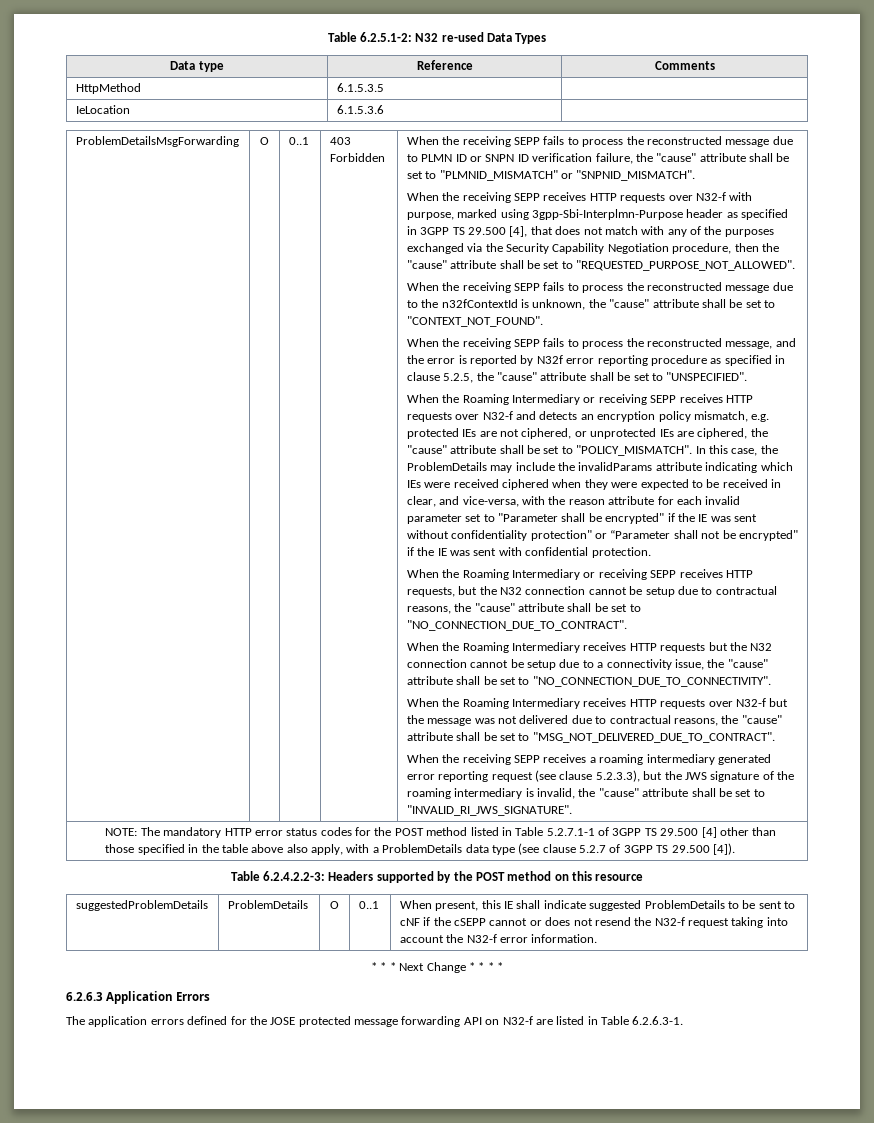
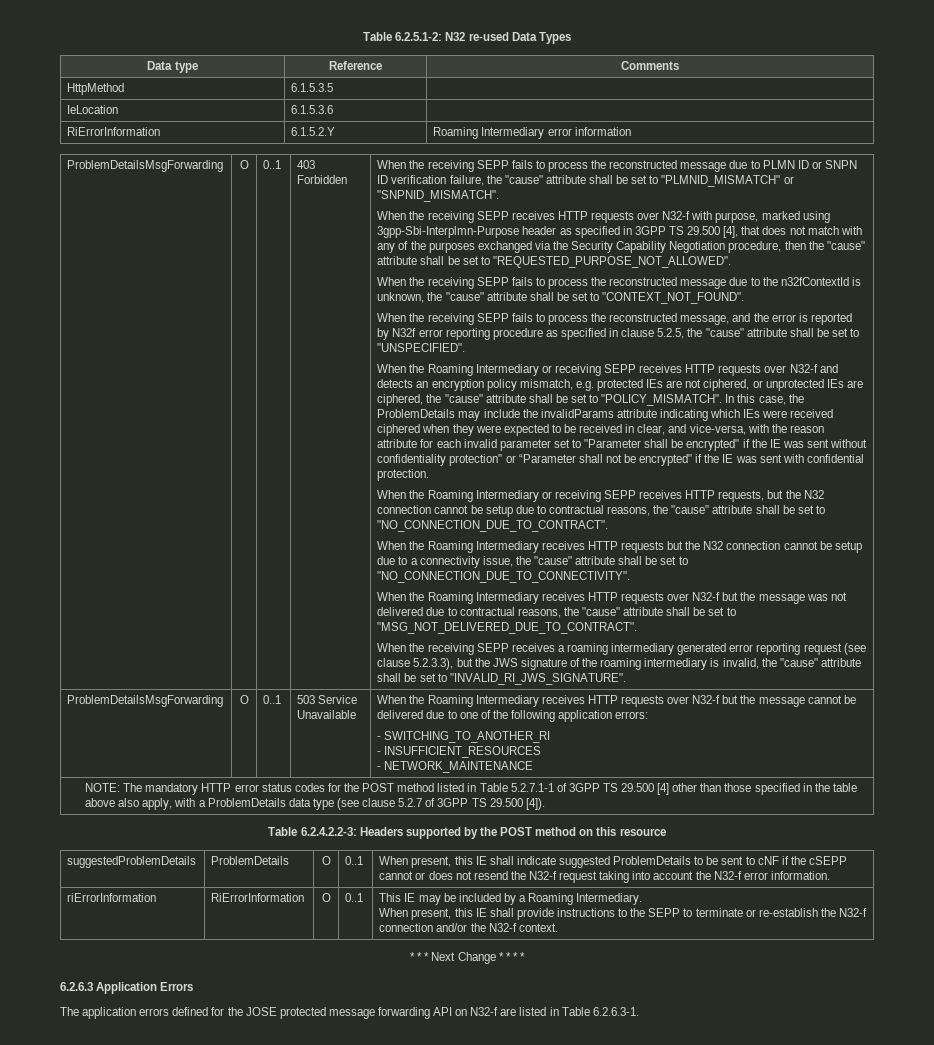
(384, 109) none -> [67,127,161,136] [291,127,336,136] [433,127,631,139] // RiErrorInformation | 6.1.5.2.Y | Roaming Intermediary error information
(572, 810) none -> [67,695,224,707] [239,695,249,704] [263,695,282,704] [297,695,358,704] [297,710,357,719] [377,695,856,707] [377,710,649,722] [377,731,551,743] [377,746,542,758] [377,761,534,773] // ProblemDetailsMsgForwarding | O | 0..1 | 503 Service Unavailable | When the Roaming Intermediary receives HTTP requests over N32-f but the message cannot be delivered due to one of the following application errors: // - SWITCHING_TO_ANOTHER_RI // - INSUFFICIENT_RESOURCES // - NETWORK_MAINTENANCE
(598, 938) none -> [67,893,157,902] [211,893,305,902] [321,893,331,902] [345,893,364,902] [379,893,643,905] [379,908,867,920] [379,923,558,932] // riErrorInformation | RiErrorInformation | O | 0..1 | This IE may be included by a Roaming Intermediary. // When present, this IE shall provide instructions to the SEPP to terminate or re-establish the N32-f connection and/or the N32-f context.

